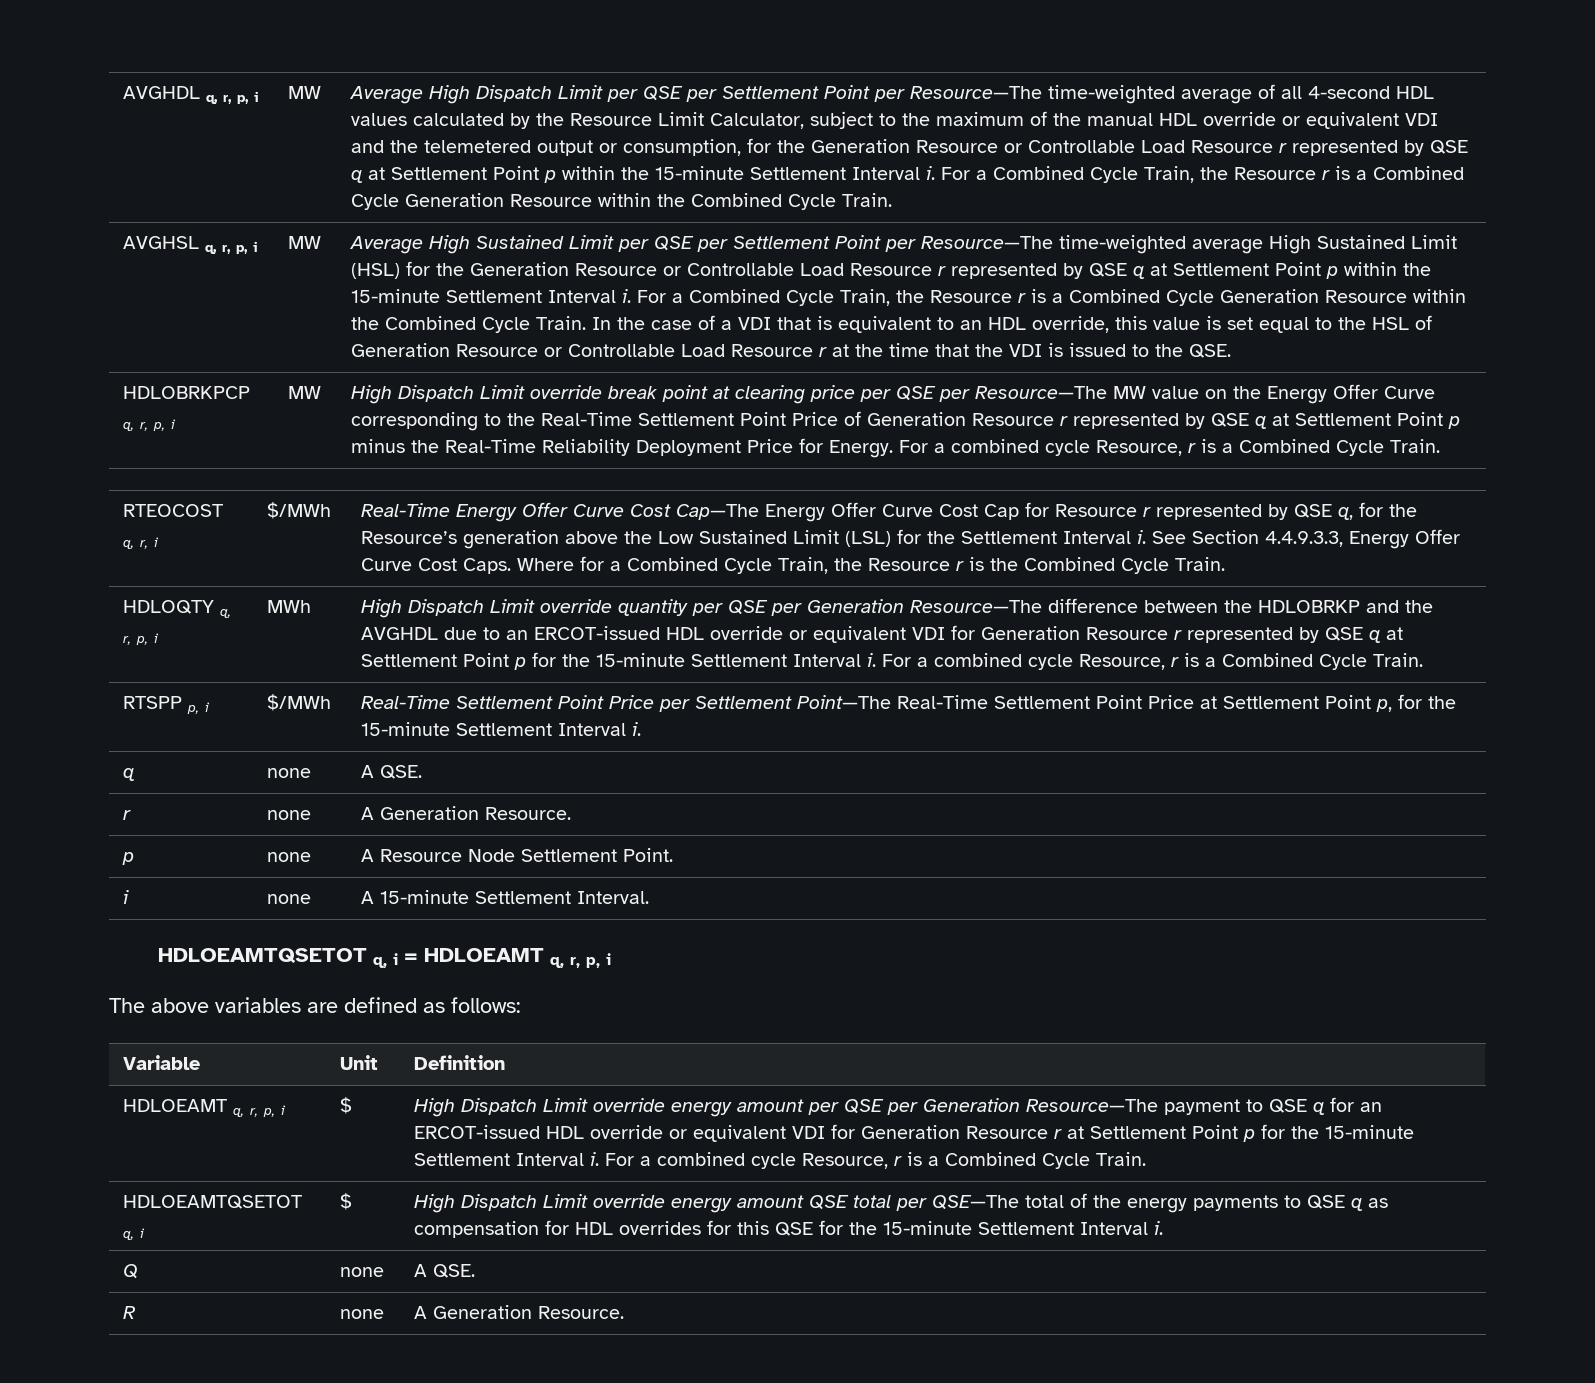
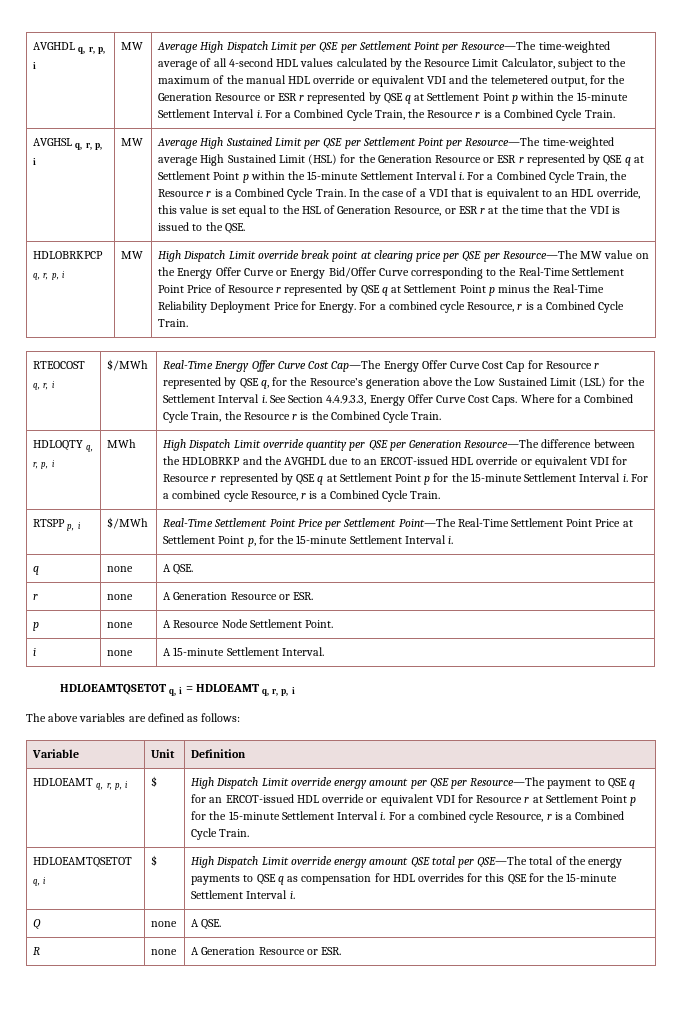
[537,138,1274,156] output or consumption, for the Generation Resource or Controllable Load Resource -> [550,75,626,87] [158,93,297,101] output, for the Generation Resource or ESR
[405,193,837,210] Generation Resource within the Combined Cycle -> (583, 115) none
[687,263,933,276] Controllable Load Resource -> [497,155,517,163] ESR
[1220,289,1467,303] [351,316,531,333] Generation Resource within the Combined Cycle -> (314, 194) none
[456,344,814,357] Resource or Controllable Load Resource -> [394,206,478,216] Resource, or ESR
(1436, 392) none -> [276,267,409,279] or Energy Bid/Offer Curve
[867,412,967,426] Generation -> (226, 288) none
[981,626,1081,640] Generation -> (628, 460) none
[485,807,572,820] Resource. -> [230,592,314,600] Resource or ESR.
[923,1098,1021,1112] Generation -> (467, 784) none
[861,1125,961,1139] Generation -> (473, 798) none
[538,1306,625,1319] Resource. -> [258,947,342,955] Resource or ESR.

